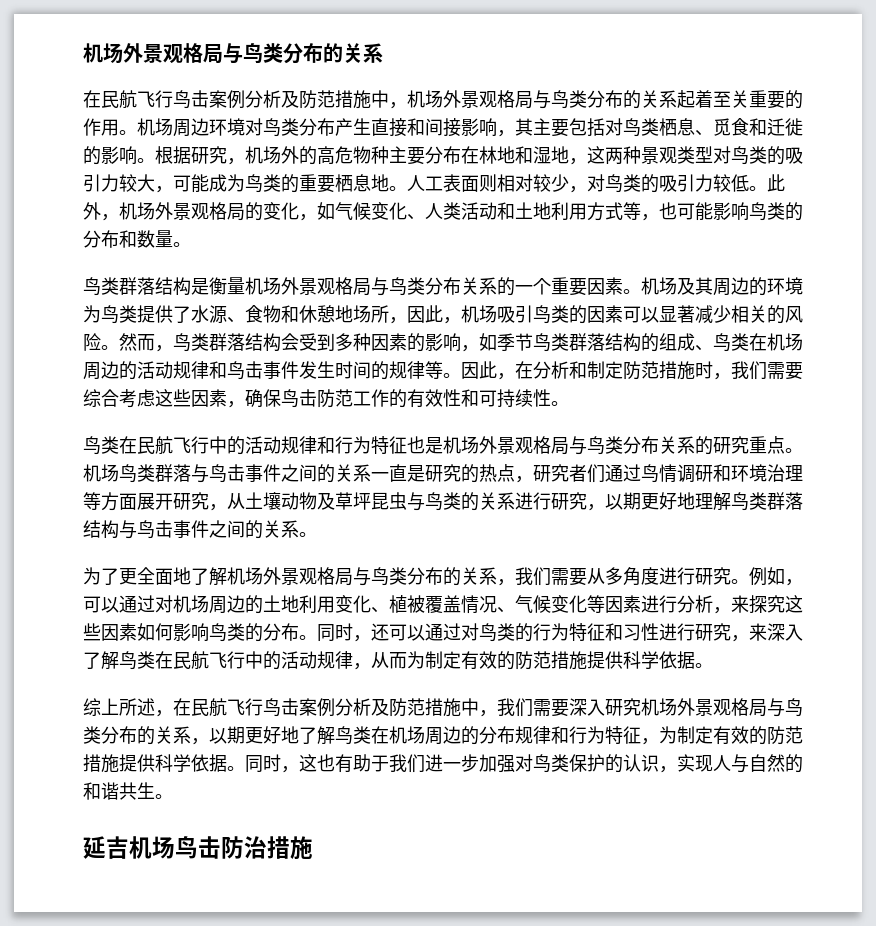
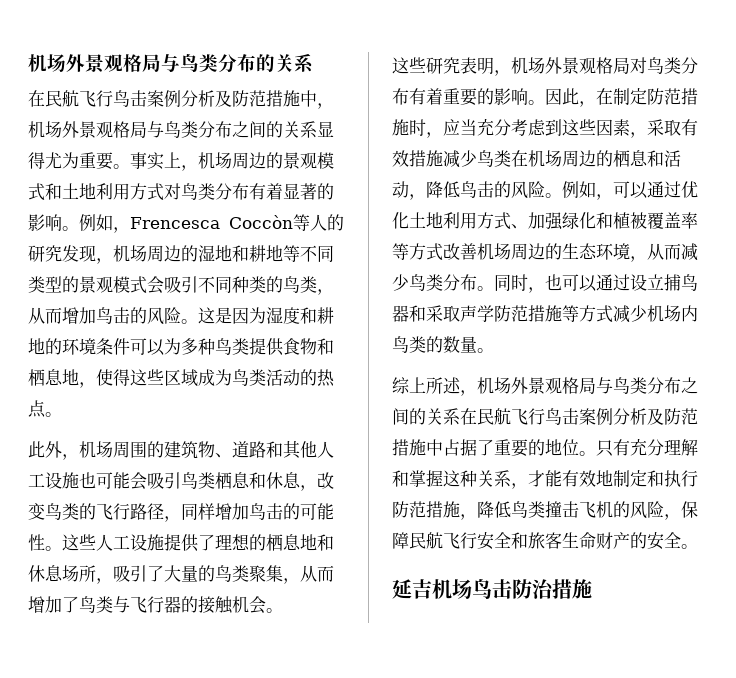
[623,90,803,109] [83,118,803,137] [83,146,803,165] [83,174,785,193] [83,202,803,221] [83,230,191,248] [83,277,803,296] [83,305,803,324] [83,333,803,352] [83,361,803,380] [83,389,569,408] [83,436,803,455] [83,464,803,483] [83,492,803,511] [83,520,317,539] [83,567,803,586] [83,594,803,614] [83,623,803,642] [83,651,713,670] [83,698,803,717] [83,726,803,745] [83,754,803,773] [83,782,155,800] 的关系起着至关重要的作用。机场周边环境对鸟类分布产生直接和间接影响，其主要包括对鸟类栖息、觅食和迁徙的影响。根据研究，机场外的高危物种主要分布在林地和湿地，这两种景观类型对鸟类的吸引力较大，可能成为鸟类的重要栖息地。人工表面则相对较少，对鸟类的吸引力较低。此外，机场外景观格局的变化，如气候变化、人类活动和土地利用方式等，也可能影响鸟类的分布和数量。 // 鸟类群落结构是衡量机场外景观格局与鸟类分布关系的一个重要因素。机场及其周边的环境为鸟类提供了水源、食物和休憩地场所，因此，机场吸引鸟类的因素可以显著减少相关的风险。然而，鸟类群落结构会受到多种因素的影响，如季节鸟类群落结构的组成、鸟类在机场周边的活动规律和鸟击事件发生时间的规律等。因此，在分析和制定防范措施时，我们需要综合考虑这些因素，确保鸟击防范工作的有效性和可持续性。 // 鸟类在民航飞行中的活动规律和行为特征也是机场外景观格局与鸟类分布关系的研究重点。机场鸟类群落与鸟击事件之间的关系一直是研究的热点，研究者们通过鸟情调研和环境治理等方面展开研究，从土壤动物及草坪昆虫与鸟类的关系进行研究，以期更好地理解鸟类群落结构与鸟击事件之间的关系。 // 为了更全面地了解机场外景观格局与鸟类分布的关系，我们需要从多角度进行研究。例如，可以通过对机场周边的土地利用变化、植被覆盖情况、气候变化等因素进行分析，来探究这些因素如何影响鸟类的分布。同时，还可以通过对鸟类的行为特征和习性进行研究，来深入了解鸟类在民航飞行中的活动规律，从而为制定有效的防范措施提供科学依据。 // 综上所述，在民航飞行鸟击案例分析及防范措施中，我们需要深入研究机场外景观格局与鸟类分布的关系，以期更好地了解鸟类在机场周边的分布规律和行为特征，为制定有效的防范措施提供科学依据。同时，这也有助于我们进一步加强对鸟类保护的认识，实现人与自然的和谐共生 -> [232,121,334,138] [28,152,334,171] [28,183,334,201] [28,214,344,233] [28,245,334,264] [28,276,334,295] [28,307,334,325] [28,338,334,356] [28,369,335,388] [28,400,62,418] [28,440,334,460] [28,472,334,491] [28,503,334,522] [28,534,334,552] [28,565,334,584] [28,596,283,614] [392,57,698,76] [392,88,698,107] [392,118,698,138] [392,150,681,168] [392,181,698,200] [392,212,698,230] [392,243,698,262] [392,274,698,293] [392,305,698,323] [392,336,494,353] [392,377,698,396] [392,408,698,425] [392,438,698,457] [392,470,698,489] [392,501,698,520] [392,532,681,550] 之间的关系显得尤为重要。事实上，机场周边的景观模式和土地利用方式对鸟类分布有着显著的影响。例如，Frencesca Coccòn等人的研究发现，机场周边的湿地和耕地等不同类型的景观模式会吸引不同种类的鸟类，从而增加鸟击的风险。这是因为湿度和耕地的环境条件可以为多种鸟类提供食物和栖息地，使得这些区域成为鸟类活动的热点。 // 此外，机场周围的建筑物、道路和其他人工设施也可能会吸引鸟类栖息和休息，改变鸟类的飞行路径，同样增加鸟击的可能性。这些人工设施提供了理想的栖息地和休息场所，吸引了大量的鸟类聚集，从而增加了鸟类与飞行器的接触机会。 // 这些研究表明，机场外景观格局对鸟类分布有着重要的影响。因此，在制定防范措施时，应当充分考虑到这些因素，采取有效措施减少鸟类在机场周边的栖息和活动，降低鸟击的风险。例如，可以通过优化土地利用方式、加强绿化和植被覆盖率等方式改善机场周边的生态环境，从而减少鸟类分布。同时，也可以通过设立捕鸟器和采取声学防范措施等方式减少机场内鸟类的数量。 // 综上所述，机场外景观格局与鸟类分布之间的关系在民航飞行鸟击案例分析及防范措施中占据了重要的地位。只有充分理解和掌握这种关系，才能有效地制定和执行防范措施，降低鸟类撞击飞机的风险，保障民航飞行安全和旅客生命财产的安全

